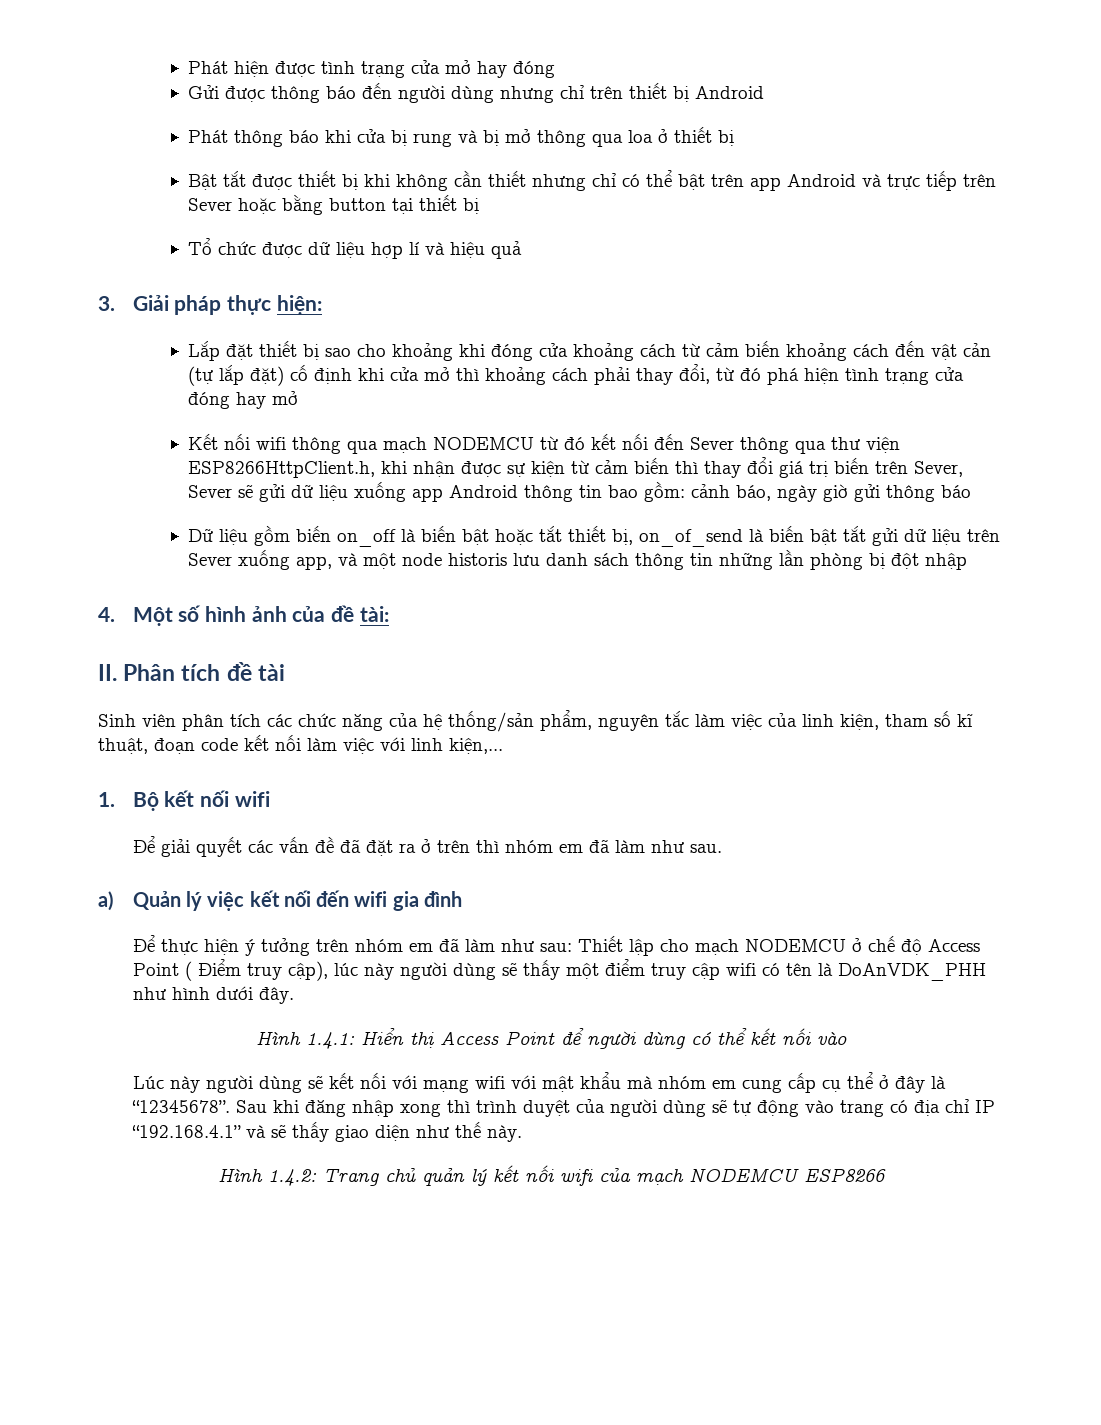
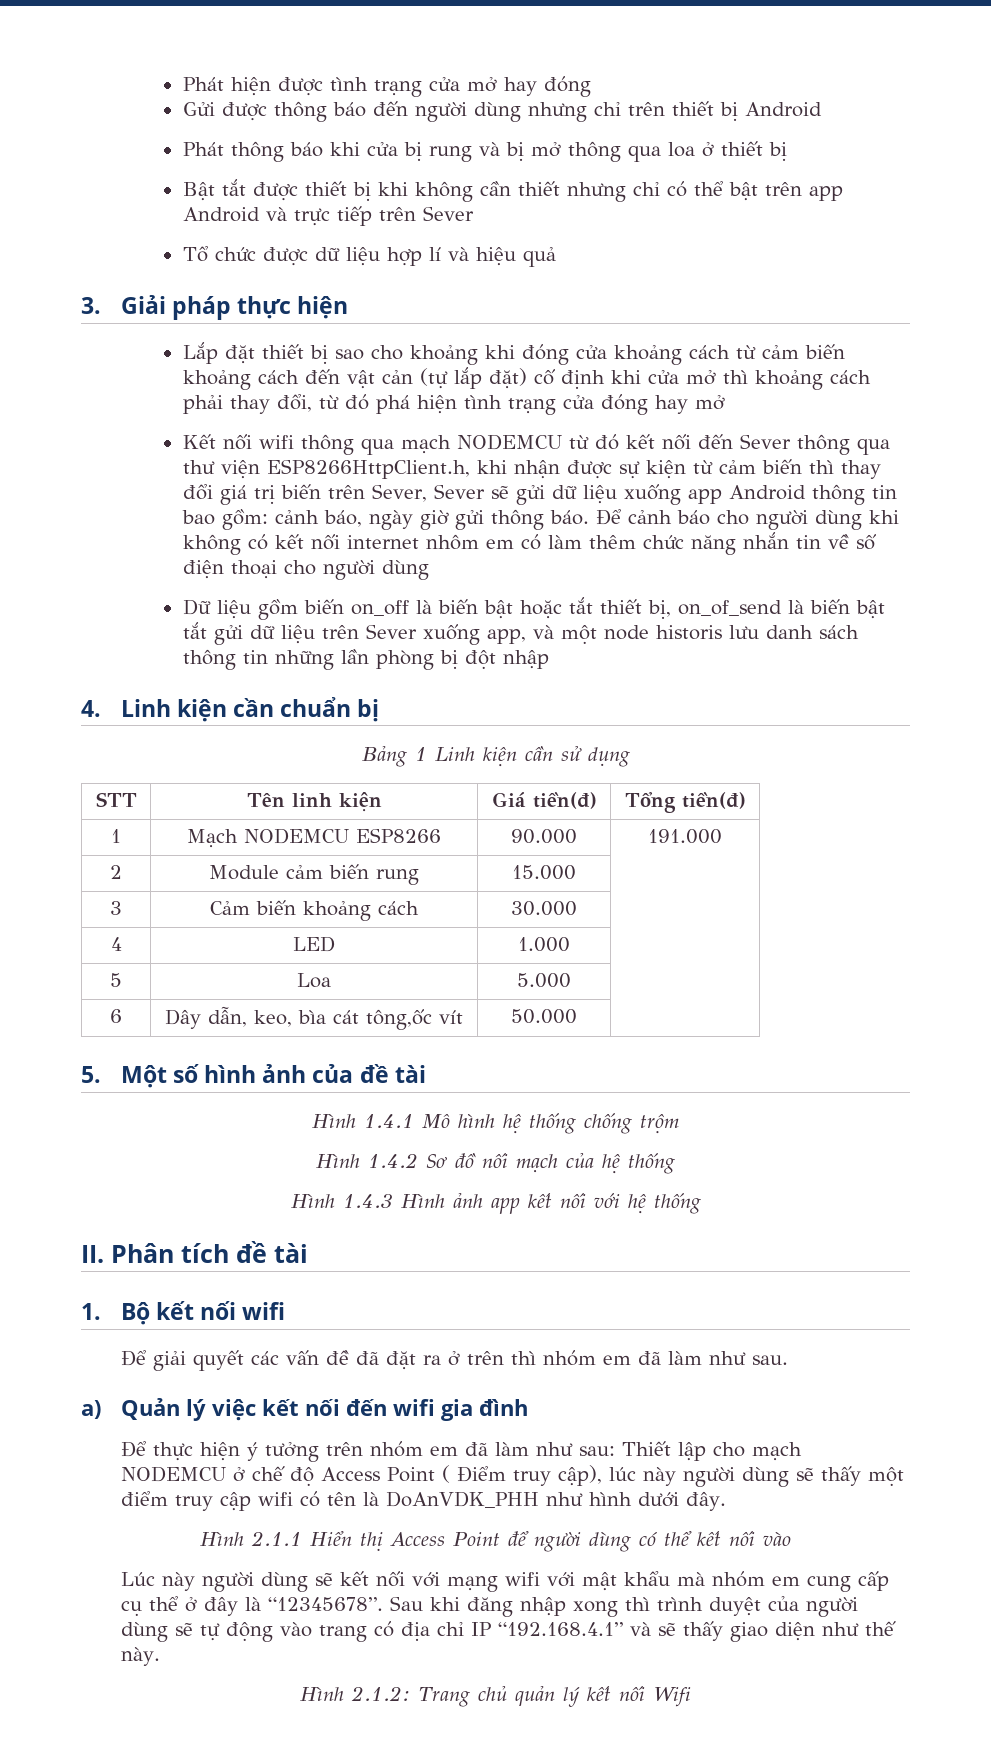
[238,194,480,215] hoặc bằng button tại thiết bị -> (474, 213) none
[276,295,322,315] hiện: -> [297,296,349,319] hiện
[941,485,972,498] báo -> [549,509,899,530] [182,532,876,555] [182,560,429,580] báo. Để cảnh báo cho người dùng khi không có kết nối internet nhôm em có làm thêm chức năng nhắn tin về số điện thoại cho người dùng
(115, 614) none -> [120,697,380,722] [361,746,630,767] [95,792,137,807] [246,792,382,812] [491,792,597,809] [624,792,746,813] [111,829,121,843] [187,828,441,848] [511,829,577,844] [648,829,722,844] [110,865,122,879] [209,864,419,885] [512,865,576,880] [110,901,122,915] [210,900,419,921] [511,901,577,916] [110,937,122,951] [293,936,335,952] [518,937,570,952] [110,973,122,987] [297,973,331,988] [517,973,571,988] [110,1009,122,1023] [165,1006,463,1030] [511,1009,577,1024] [81,1066,101,1083] Linh kiện cần chuẩn bị // Bảng 1 Linh kiện cần sử dụng // STT | Tên linh kiện | Giá tiền(đ) | Tổng tiền(đ) // 1 | Mạch NODEMCU ESP8266 | 90.000 | 191.000 // 2 | Module cảm biến rung | 15.000 | // 3 | Cảm biến khoảng cách | 30.000 | // 4 | LED | 1.000 | // 5 | Loa | 5.000 | // 6 | Dây dẫn, keo, bìa cát tông,ốc vít | 50.000 | // 5.
[359,606,389,622] tài: -> [394,1065,426,1083] [312,1113,679,1134] [316,1153,675,1174] [290,1193,701,1214] tài // Hình 1.4.1 Mô hình hệ thống chống trộm // Hình 1.4.2 Sơ đồ nối mạch của hệ thống // Hình 1.4.3 Hình ảnh app kết nối với hệ thống
[98,710,973,732] [98,734,503,754] // Sinh viên phân tích các chức năng của hệ thống/sản phẩm, nguyên tắc làm việc của linh kiện, tham số kĩ thuật, đoạn code kết nối làm việc với linh kiện,... -> (308, 1253) none
[305,1032,355,1049] 1.4.1: -> [251,1531,303,1546] 2.1.1
[267,1169,317,1186] 1.4.2: -> [350,1686,410,1701] 2.1.2:
[559,1168,886,1186] wifi của mạch NODEMCU ESP8266 -> [652,1687,692,1707] Wifi

